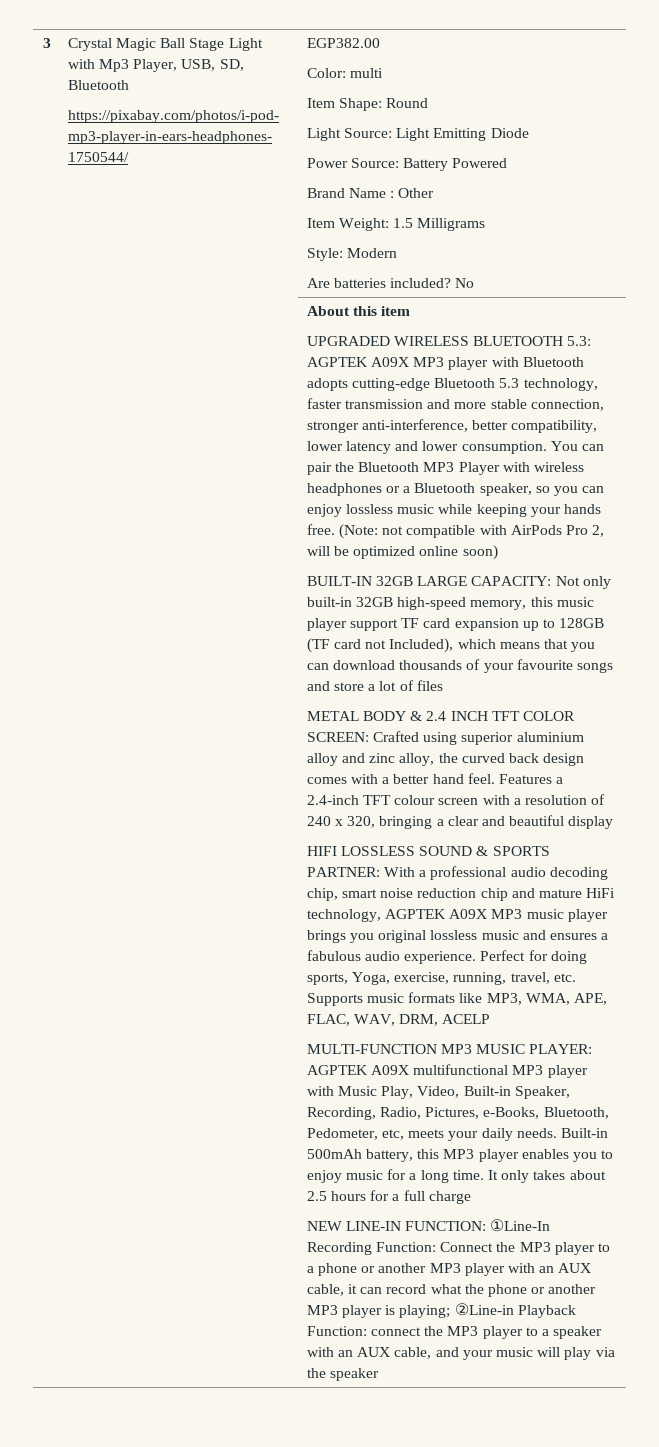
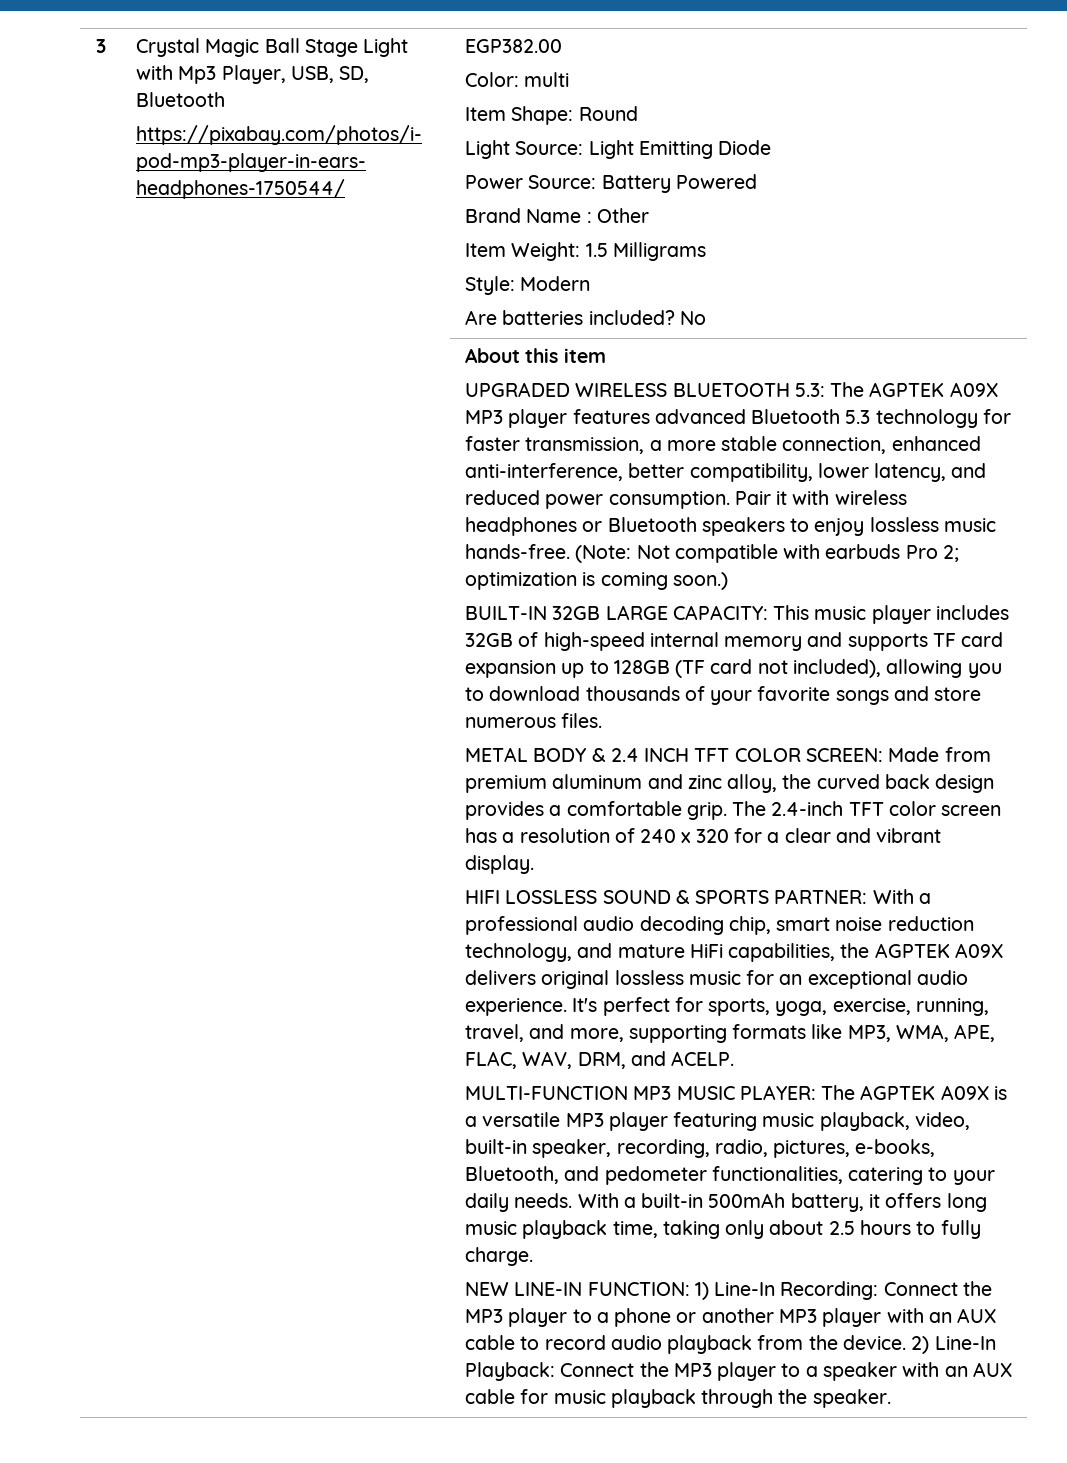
(592, 341) none -> [830,382,865,397] The
[491,357,584,367] [306,378,598,391] [306,398,451,409] with Bluetooth adopts cutting-edge Bluetooth 5.3 technology, faster transmission and -> [572,409,1012,428] [465,436,662,454] features advanced Bluetooth 5.3 technology for faster transmission, a
[306,421,359,433] stronger -> [891,436,981,451] enhanced
[346,441,604,454] [306,462,584,475] [306,483,605,496] [306,504,601,517] [306,524,605,539] [306,545,498,560] [306,576,611,589] [306,597,594,610] [306,618,399,631] latency and lower consumption. You can pair the Bluetooth MP3 Player with wireless headphones or a Bluetooth speaker, so you can enjoy lossless music while keeping your hands free. (Note: not compatible with AirPods Pro 2, will be optimized online soon) // BUILT-IN 32GB LARGE CAPACITY: Not only built-in 32GB high-speed memory, this music player support -> [874,463,987,482] [465,490,907,509] [465,517,997,536] [465,544,960,563] [465,572,728,590] [465,605,1010,624] [465,632,928,651] latency, and reduced power consumption. Pair it with wireless headphones or Bluetooth speakers to enjoy lossless music hands-free. (Note: Not compatible with earbuds Pro 2; optimization is coming soon.) // BUILT-IN 32GB LARGE CAPACITY: This music player includes 32GB of high-speed internal memory and supports
[389,638,596,653] [306,663,329,670] Included), which means that you can -> [793,659,1002,678] [465,687,485,701] included), allowing you to
[516,659,573,670] favourite -> [757,686,831,701] favorite
[368,680,443,691] a lot of files -> [465,713,603,728] numerous files.
[373,731,584,745] [306,753,338,766] Crafted using superior aluminium alloy -> [888,747,991,762] [465,774,643,793] Made from premium aluminum
[306,773,564,784] [306,795,510,805] comes with a better hand feel. Features a 2.4-inch TFT colour screen with -> [465,801,1002,820] [465,828,498,843] provides a comfortable grip. The 2.4-inch TFT color screen has
[347,816,433,829] 320, bringing -> [695,828,763,843] 320 for
[509,815,614,829] beautiful display -> [876,828,942,843] [465,855,535,874] vibrant display.
[480,888,508,901] chip -> [465,943,573,962] technology,
[306,909,608,922] [306,930,609,943] [306,950,587,964] [306,972,576,985] [306,993,405,1006] technology, AGPTEK A09X MP3 music player brings you original lossless music and ensures a fabulous audio experience. Perfect for doing sports, Yoga, exercise, running, travel, etc. Supports music -> [728,943,1004,962] [465,970,969,989] [465,997,990,1016] [465,1024,727,1043] capabilities, the AGPTEK A09X delivers original lossless music for an exceptional audio experience. It's perfect for sports, yoga, exercise, running, travel, and more, supporting
[442,1014,491,1024] ACELP -> [630,1051,735,1066] and ACELP.
[306,1064,588,1078] [306,1086,570,1099] [306,1107,609,1120] [306,1128,608,1141] [306,1149,614,1162] [306,1169,606,1183] [306,1190,471,1204] AGPTEK A09X multifunctional MP3 player with Music Play, Video, Built-in Speaker, Recording, Radio, Pictures, e-Books, Bluetooth, Pedometer, etc, meets your daily needs. Built-in 500mAh battery, this MP3 player enables you to enjoy music for a long time. It only takes about 2.5 hours for a full charge -> [821,1085,1008,1100] [465,1112,971,1131] [465,1139,936,1158] [465,1166,995,1185] [465,1193,987,1212] [465,1220,981,1239] [465,1247,534,1266] The AGPTEK A09X is a versatile MP3 player featuring music playback, video, built-in speaker, recording, radio, pictures, e-books, Bluetooth, and pedometer functionalities, catering to your daily needs. With a built-in 500mAh battery, it offers long music playback time, taking only about 2.5 hours to fully charge.
[490,1219,551,1232] [306,1242,437,1255] ①Line-In Recording Function: -> [694,1281,879,1300] 1) Line-In Recording:
[306,1284,597,1297] [306,1303,576,1318] [306,1326,422,1336] cable, it can record what the phone or another MP3 player is playing; ②Line-in Playback Function: connect -> [465,1335,996,1354] [465,1362,635,1381] cable to record audio playback from the device. 2) Line-In Playback: Connect
[394,1347,615,1360] [306,1368,380,1381] cable, and your music will play via the speaker -> [465,1389,891,1408] cable for music playback through the speaker.

